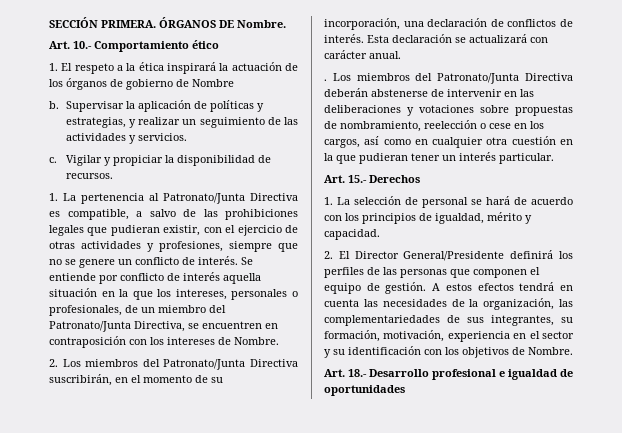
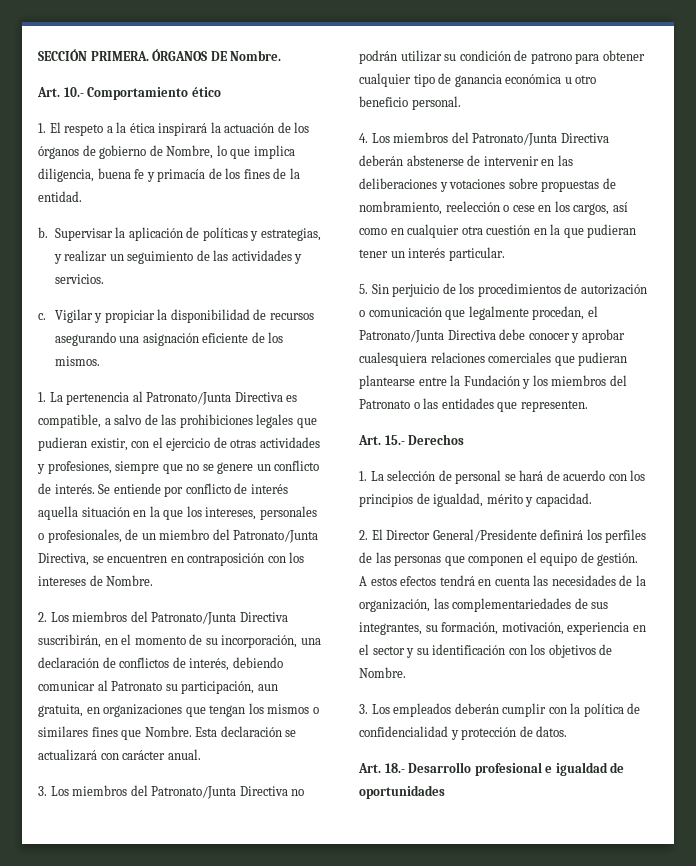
[192,79,234,87] Nombre -> [166,145,295,159] [38,168,300,182] [38,191,82,202] Nombre, lo que implica diligencia, buena fe y primacía de los fines de la entidad.
[65,173,113,179] recursos. -> [269,313,314,320] [54,332,284,346] [54,356,100,366] recursos asegurando una asignación eficiente de los mismos.
[324,34,364,43] interés. -> [189,657,283,671] [38,680,278,694] [38,703,319,717] [38,726,192,740] interés, debiendo comunicar al Patronato su participación, aun gratuita, en organizaciones que tengan los mismos o similares fines que Nombre.
[324,79,327,81] . -> [38,785,305,799] [359,50,645,64] [359,73,597,87] [359,96,461,110] [359,133,368,143] 3. Los miembros del Patronato/Junta Directiva no podrán utilizar su condición de patrono para obtener cualquier tipo de ganancia económica u otro beneficio personal. // 4.
(554, 158) none -> [359,283,647,297] [359,306,598,320] [359,329,625,343] [359,352,628,366] [359,375,627,389] [359,398,588,412] // 5. Sin perjuicio de los procedimientos de autorización o comunicación que legalmente procedan, el Patronato/Junta Directiva debe conocer y aprobar cualesquiera relaciones comerciales que pudieran plantearse entre la Fundación y los miembros del Patronato o las entidades que representen.
(573, 351) none -> [359,703,641,717] [359,726,568,740] // 3. Los empleados deberán cumplir con la política de confidencialidad y protección de datos.

